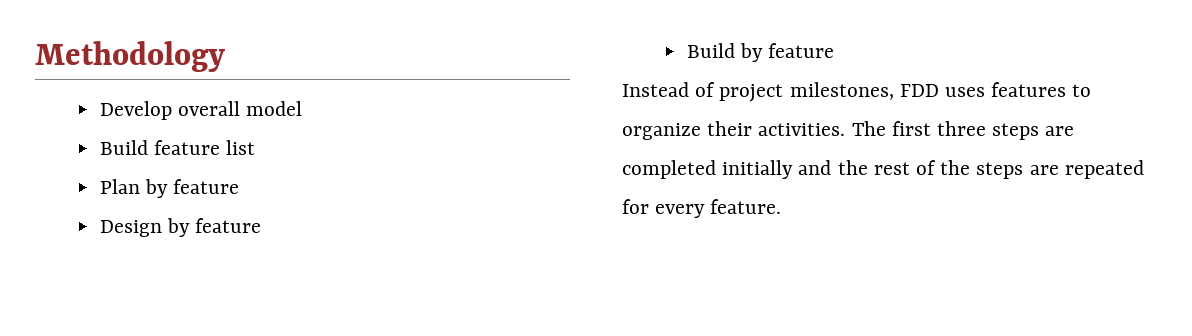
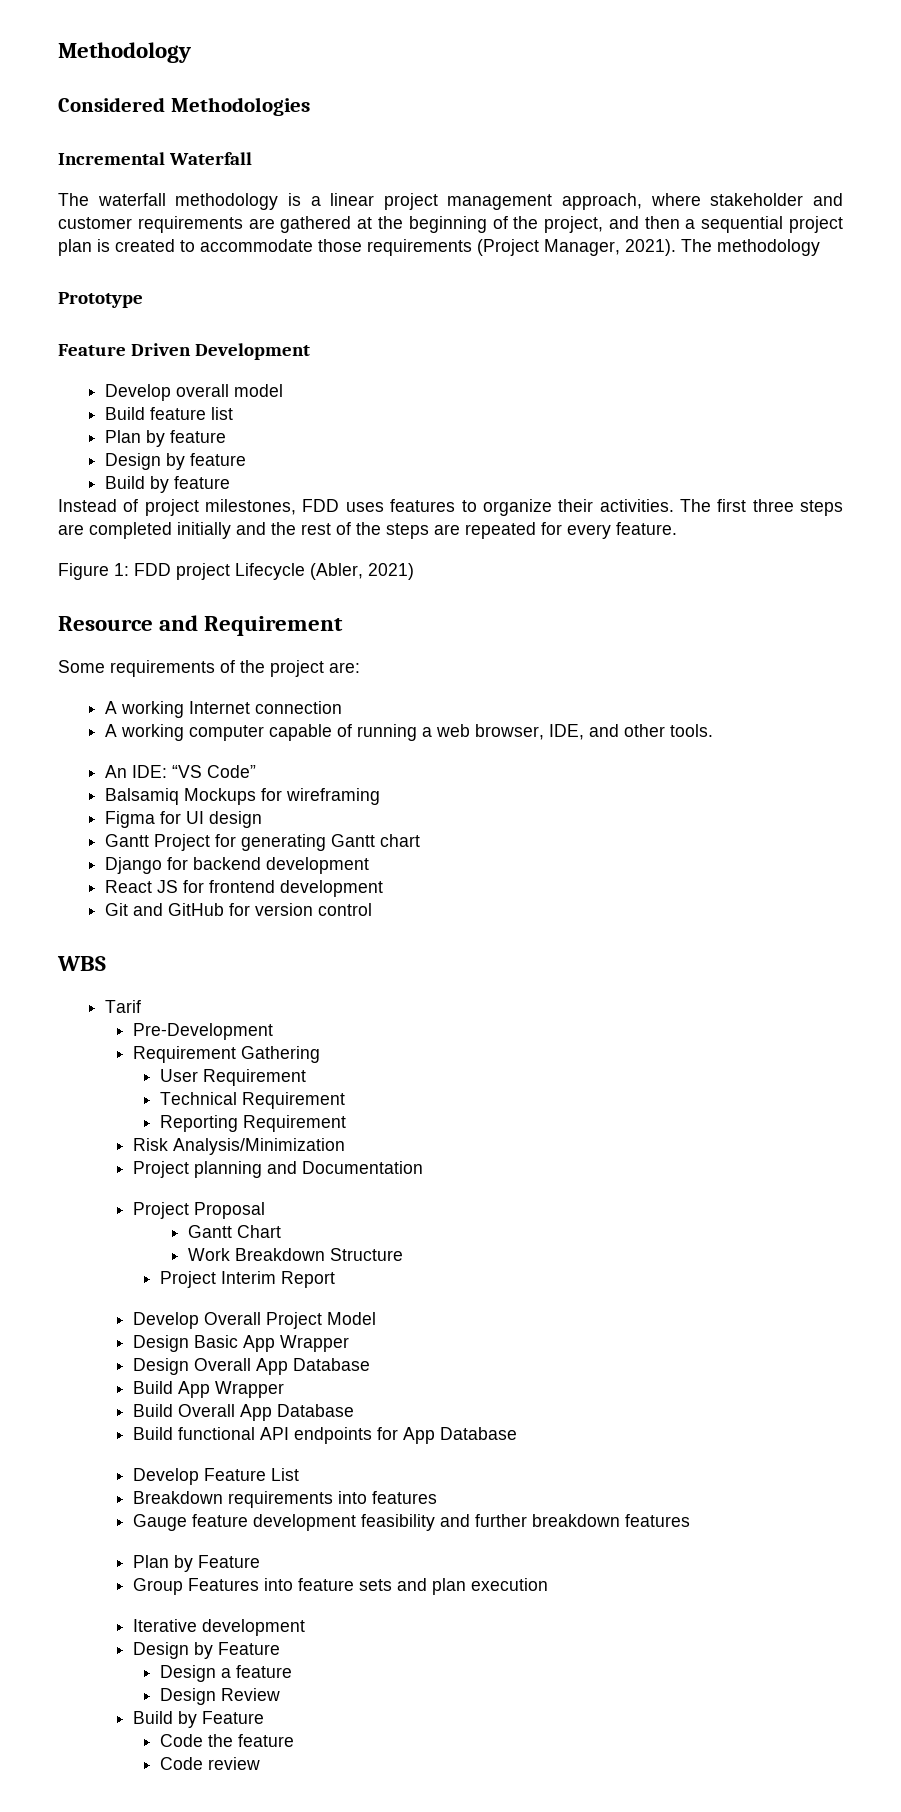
(225, 56) none -> [58,97,310,116] [58,152,253,165] [58,193,843,210] [58,216,844,233] [58,239,820,256] [58,292,143,308] [58,343,311,360] // Considered Methodologies // Incremental Waterfall // The waterfall methodology is a linear project management approach, where stakeholder and customer requirements are gathered at the beginning of the project, and then a sequential project plan is created to accommodate those requirements (Project Manager, 2021). The methodology // Prototype // Feature Driven Development
(782, 206) none -> [58,563,414,580] [58,615,344,636] [58,660,360,677] [104,701,342,718] [104,724,713,741] [104,765,256,778] [104,788,380,805] [104,811,262,828] [104,834,420,851] [104,857,369,874] [104,880,383,897] [104,903,372,916] [57,956,106,971] [104,1000,141,1013] [132,1023,273,1040] [132,1046,320,1063] [160,1069,307,1086] [160,1092,346,1109] [160,1115,347,1132] [132,1138,345,1155] [132,1161,423,1178] [132,1202,265,1219] [187,1225,281,1238] [187,1248,403,1261] [160,1271,336,1288] [132,1312,376,1329] [132,1335,349,1352] [132,1358,370,1375] [132,1381,284,1398] [132,1404,354,1421] [132,1427,517,1444] [132,1468,299,1485] [132,1491,437,1508] [132,1514,690,1531] [132,1555,260,1572] [132,1578,548,1595] [132,1619,305,1636] [132,1642,280,1659] [160,1665,293,1682] [160,1688,281,1705] [132,1711,264,1728] [160,1734,295,1747] [160,1757,261,1770] // Figure 1: FDD project Lifecycle (Abler, 2021) // Resource and Requirement // Some requirements of the project are: // A working Internet connection // A working computer capable of running a web browser, IDE, and other tools. // An IDE: “VS Code” // Balsamiq Mockups for wireframing // Figma for UI design // Gantt Project for generating Gantt chart // Django for backend development // React JS for frontend development // Git and GitHub for version control // WBS // Tarif // Pre-Development // Requirement Gathering // User Requirement // Technical Requirement // Reporting Requirement // Risk Analysis/Minimization // Project planning and Documentation // Project Proposal // Gantt Chart // Work Breakdown Structure // Project Interim Report // Develop Overall Project Model // Design Basic App Wrapper // Design Overall App Database // Build App Wrapper // Build Overall App Database // Build functional API endpoints for App Database // Develop Feature List // Breakdown requirements into features // Gauge feature development feasibility and further breakdown features // Plan by Feature // Group Features into feature sets and plan execution // Iterative development // Design by Feature // Design a feature // Design Review // Build by Feature // Code the feature // Code review

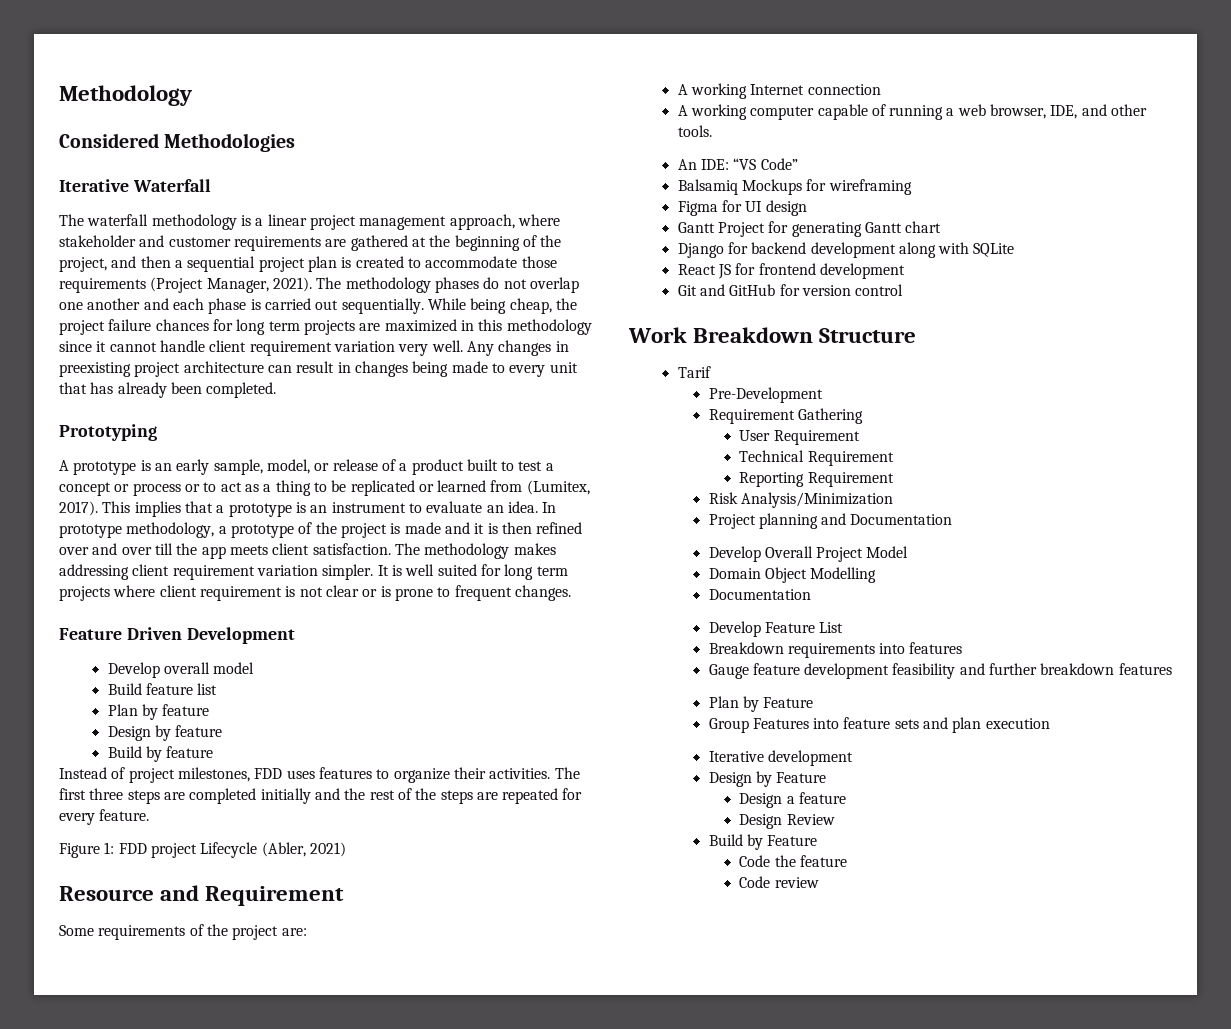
[58,152,165,165] Incremental -> [59,179,129,192] Iterative
[58,292,143,308] // Prototype -> [434,277,579,293] [59,298,577,314] [59,319,592,335] [59,340,569,356] [59,361,578,377] [59,382,277,398] [59,424,157,441] [59,459,554,475] [59,480,590,496] [59,501,557,517] [59,522,583,538] [59,543,556,559] [59,564,568,580] [59,585,571,601] phases do not overlap one another and each phase is carried out sequentially. While being cheap, the project failure chances for long term projects are maximized in this methodology since it cannot handle client requirement variation very well. Any changes in preexisting project architecture can result in changes being made to every unit that has already been completed. // Prototyping // A prototype is an early sample, model, or release of a product built to test a concept or process or to act as a thing to be replicated or learned from (Lumitex, 2017). This implies that a prototype is an instrument to evaluate an idea. In prototype methodology, a prototype of the project is made and it is then refined over and over till the app meets client satisfaction. The methodology makes addressing client requirement variation simpler. It is well suited for long term projects where client requirement is not clear or is prone to frequent changes.
(369, 865) none -> [898,242,1015,258] along with SQLite
[57,956,106,971] WBS -> [628,327,917,343] Work Breakdown Structure
[132,1202,265,1219] [187,1225,281,1238] [187,1248,403,1261] [160,1271,336,1288] [132,1312,376,1329] [132,1335,349,1352] [132,1358,370,1375] [132,1381,284,1398] [132,1404,354,1421] [132,1427,517,1444] Project Proposal // Gantt Chart // Work Breakdown Structure // Project Interim Report // Develop Overall Project Model // Design Basic App Wrapper // Design Overall App Database // Build App Wrapper // Build Overall App Database // Build functional API endpoints for App Database -> [708,546,909,562] [708,567,877,583] [708,589,811,600] Develop Overall Project Model // Domain Object Modelling // Documentation

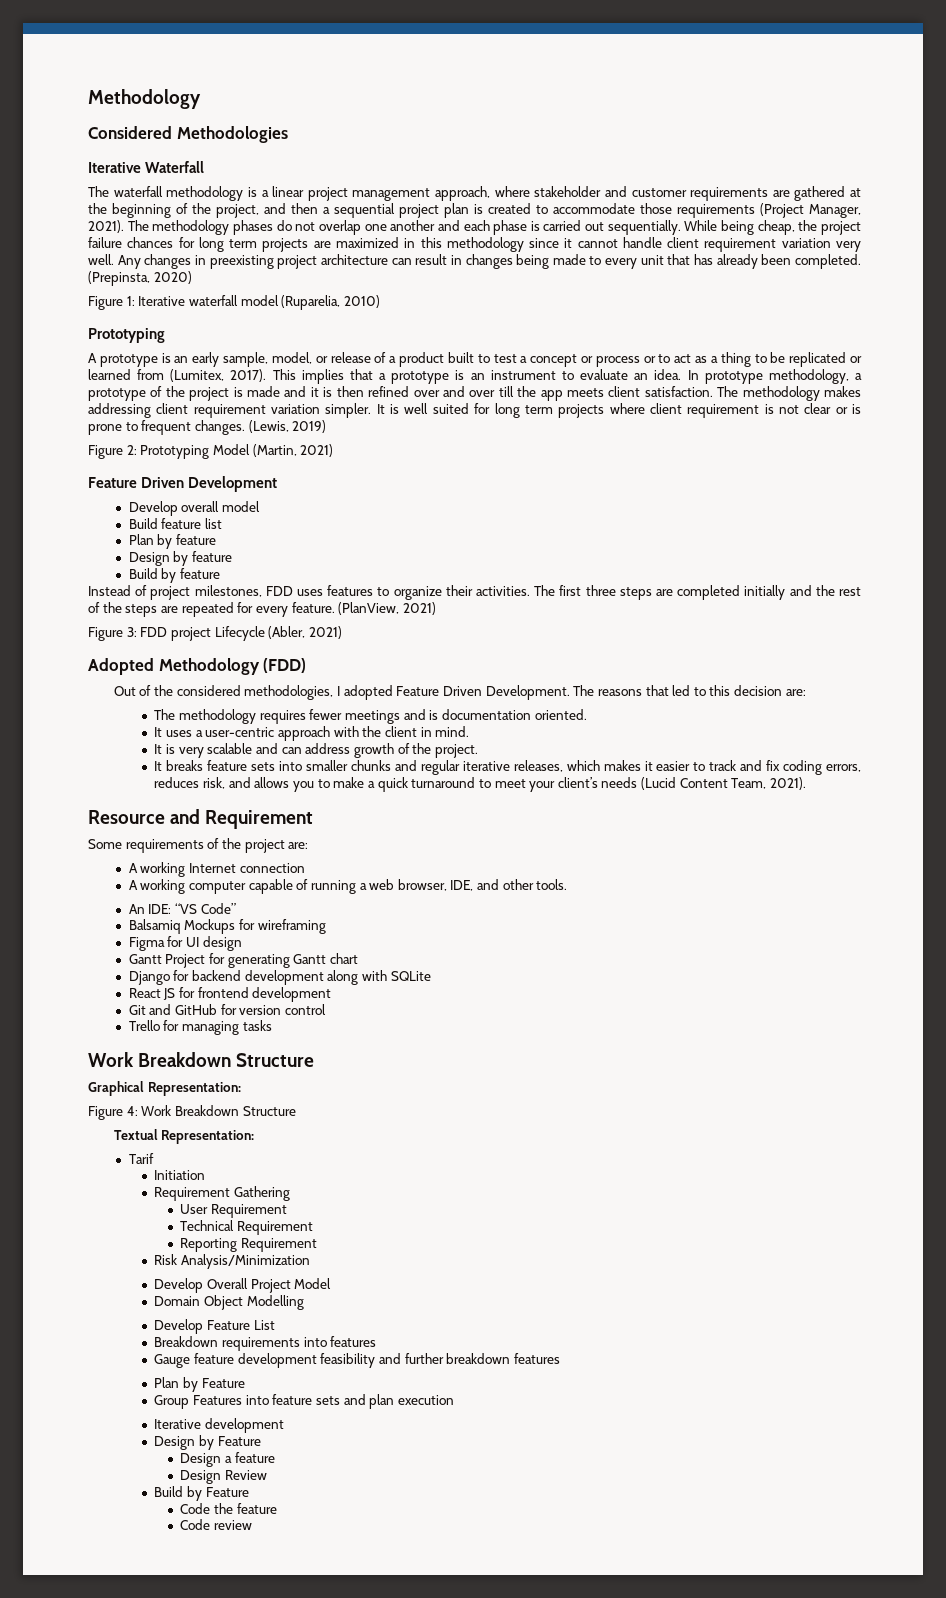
(277, 390) none -> [88,271,192,286] [88,295,380,310] (Prepinsta, 2020) // Figure 1: Iterative waterfall model (Ruparelia, 2010)
(571, 593) none -> [248,420,327,433] [88,444,334,459] (Lewis, 2019) // Figure 2: Prototyping Model (Martin, 2021)
[59,842,115,858] // Figure 1: -> [338,602,436,615] [88,627,137,641] (PlanView, 2021) // Figure 3:
(346, 849) none -> [88,658,307,675] [113,685,806,700] [154,709,587,724] [154,726,470,741] [154,743,478,758] [154,760,861,775] [154,777,807,792] // Adopted Methodology (FDD) // Out of the considered methodologies, I adopted Feature Driven Development. The reasons that led to this decision are: // The methodology requires fewer meetings and is documentation oriented. // It uses a user-centric approach with the client in mind. // It is very scalable and can address growth of the project. // It breaks feature sets into smaller chunks and regular iterative releases, which makes it easier to track and fix coding errors, reduces risk, and allows you to make a quick turnaround to meet your client’s needs (Lucid Content Team, 2021).
[628,327,917,343] // Work Breakdown Structure -> [128,1020,272,1035] [88,1052,315,1067] [88,1081,241,1096] [88,1105,296,1120] [113,1129,255,1144] // Trello for managing tasks // Work Breakdown Structure // Graphical Representation: // Figure 4: Work Breakdown Structure // Textual Representation:
[708,387,823,403] Pre-Development -> [154,1170,206,1180] Initiation
[708,513,953,529] // Project planning and Documentation -> (311, 1261) none
[708,589,811,600] // Documentation -> (304, 1302) none

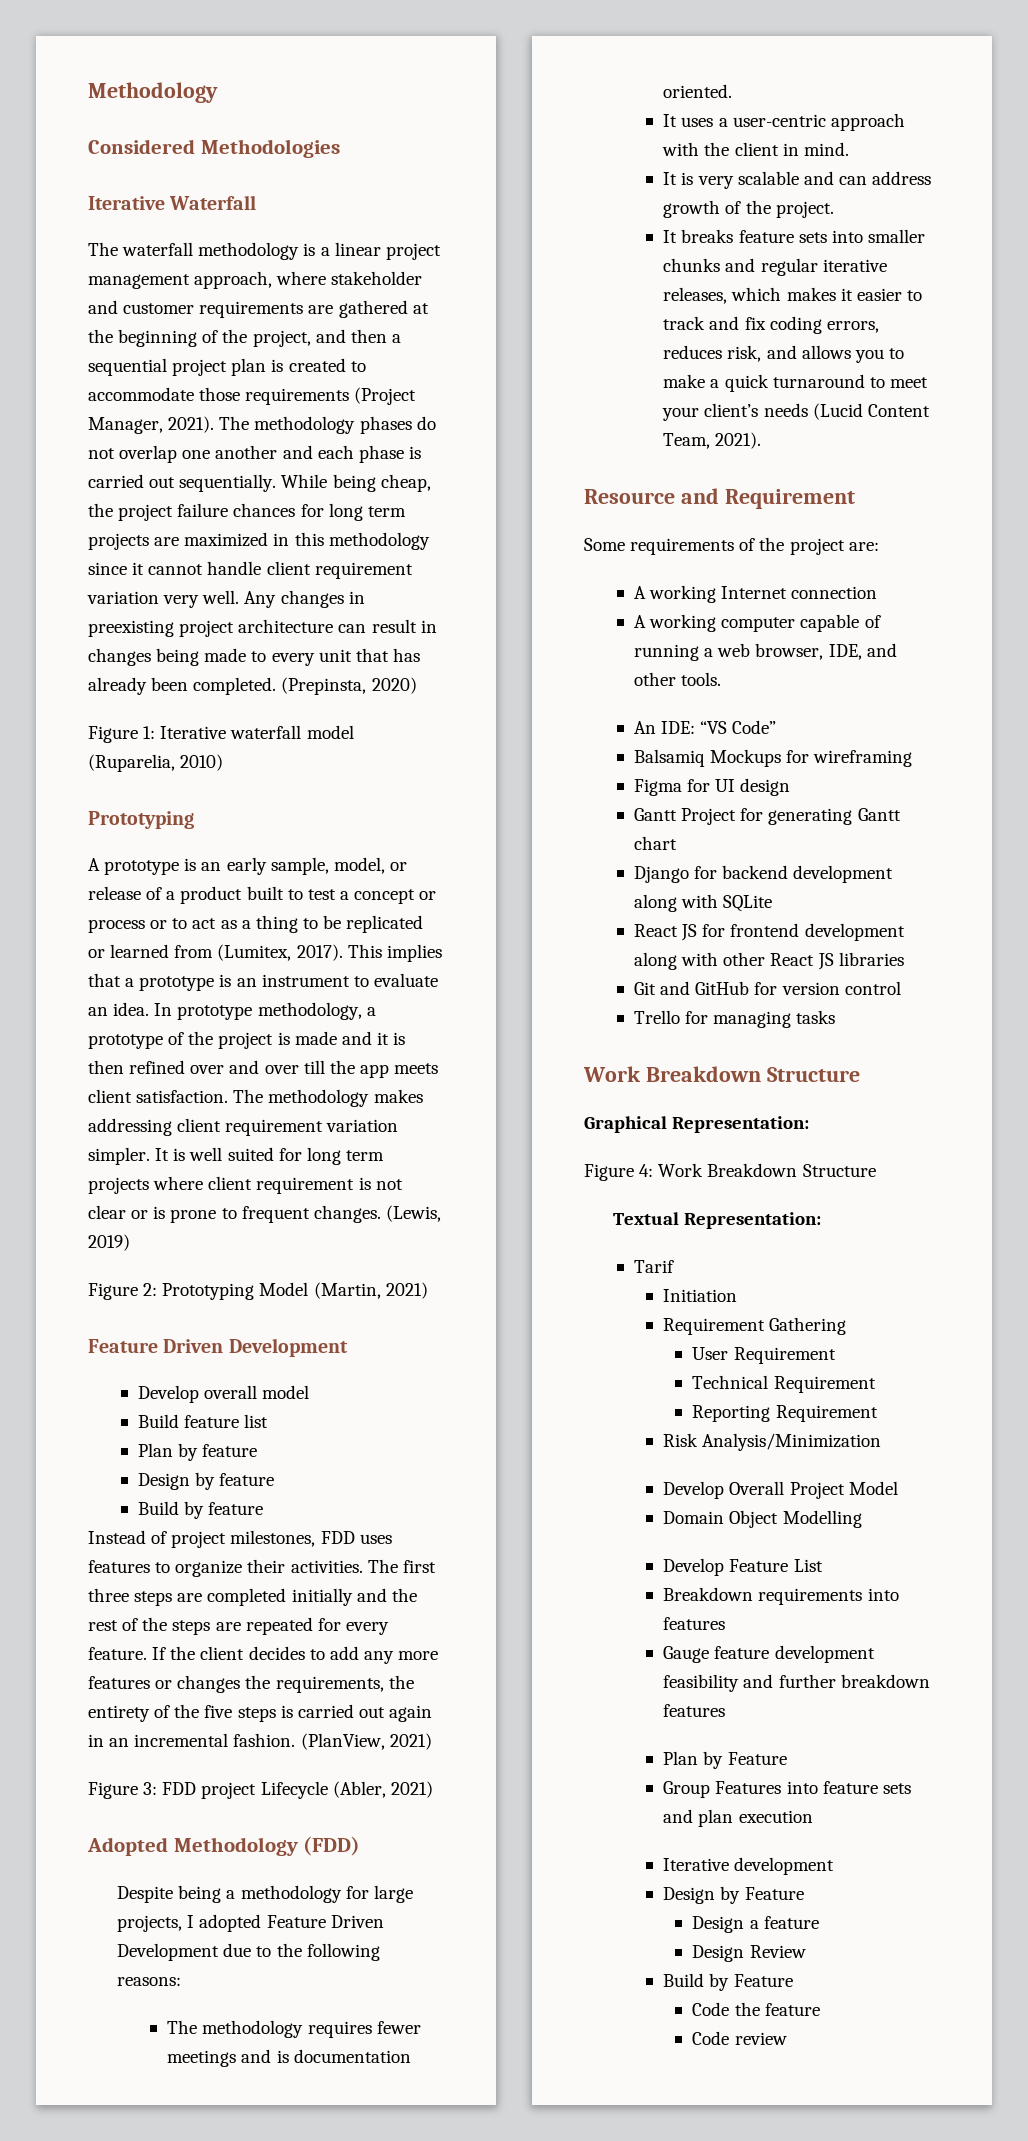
(335, 607) none -> [152,1646,439,1664] [88,1675,414,1693] [88,1704,433,1722] [88,1733,296,1747] If the client decides to add any more features or changes the requirements, the entirety of the five steps is carried out again in an incremental fashion.
[113,685,806,700] Out of the considered methodologies, I adopted Feature Driven Development. The reasons that led to this decision are: -> [117,1885,413,1903] [117,1914,384,1932] [117,1943,380,1961] [117,1977,182,1986] Despite being a methodology for large projects, I adopted Feature Driven Development due to the following reasons:
(332, 994) none -> [634,952,904,970] along with other React JS libraries

